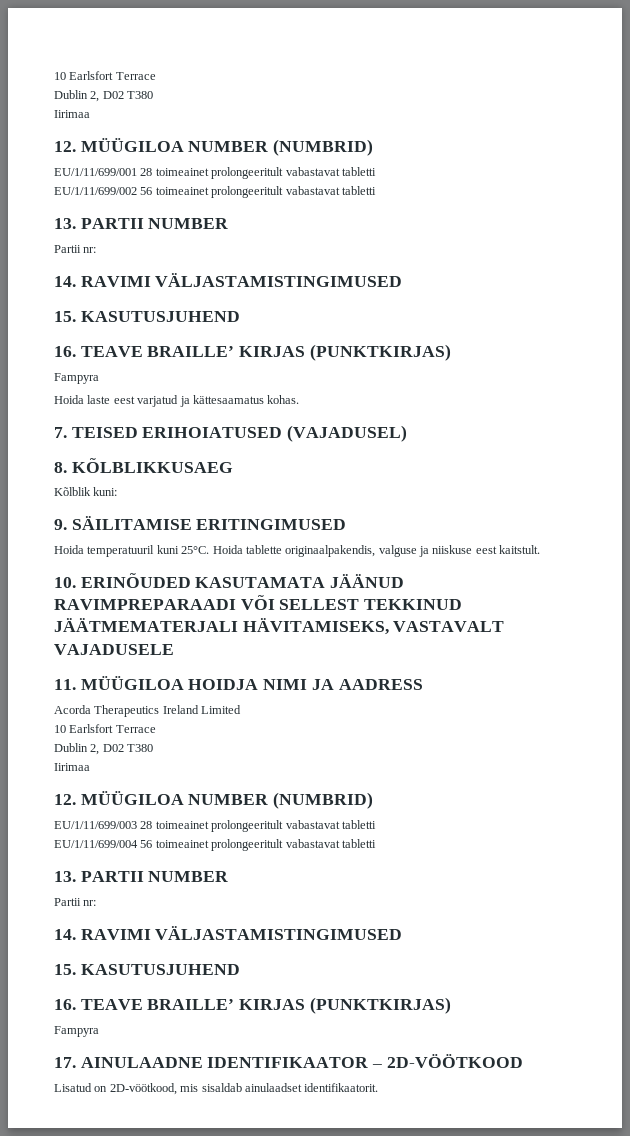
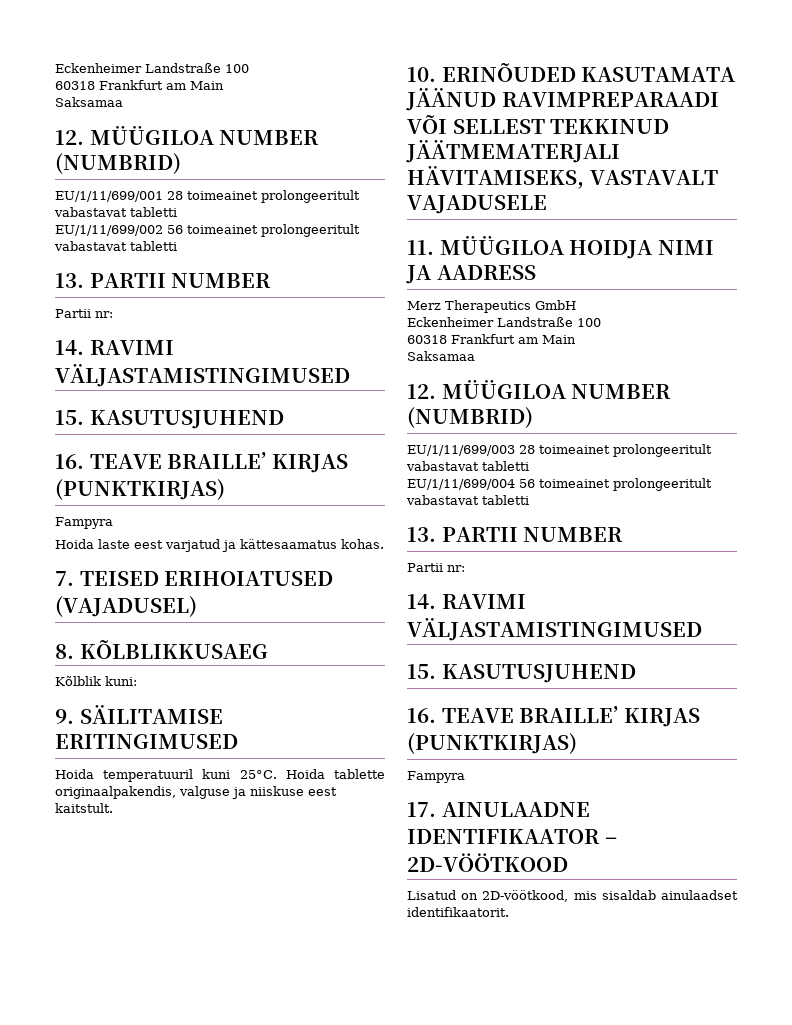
[54,71,156,80] [54,90,154,102] [54,110,90,118] 10 Earlsfort Terrace // Dublin 2, D02 T380 // Iirimaa -> [55,63,249,73] [55,80,224,90] [55,97,123,107] Eckenheimer Landstraße 100 // 60318 Frankfurt am Main // Saksamaa
[54,705,242,717] [54,724,156,733] [54,743,154,755] [54,763,90,771] Acorda Therapeutics Ireland Limited // 10 Earlsfort Terrace // Dublin 2, D02 T380 // Iirimaa -> [407,300,576,313] [407,317,601,327] [407,334,576,344] [407,351,475,361] Merz Therapeutics GmbH // Eckenheimer Landstraße 100 // 60318 Frankfurt am Main // Saksamaa

